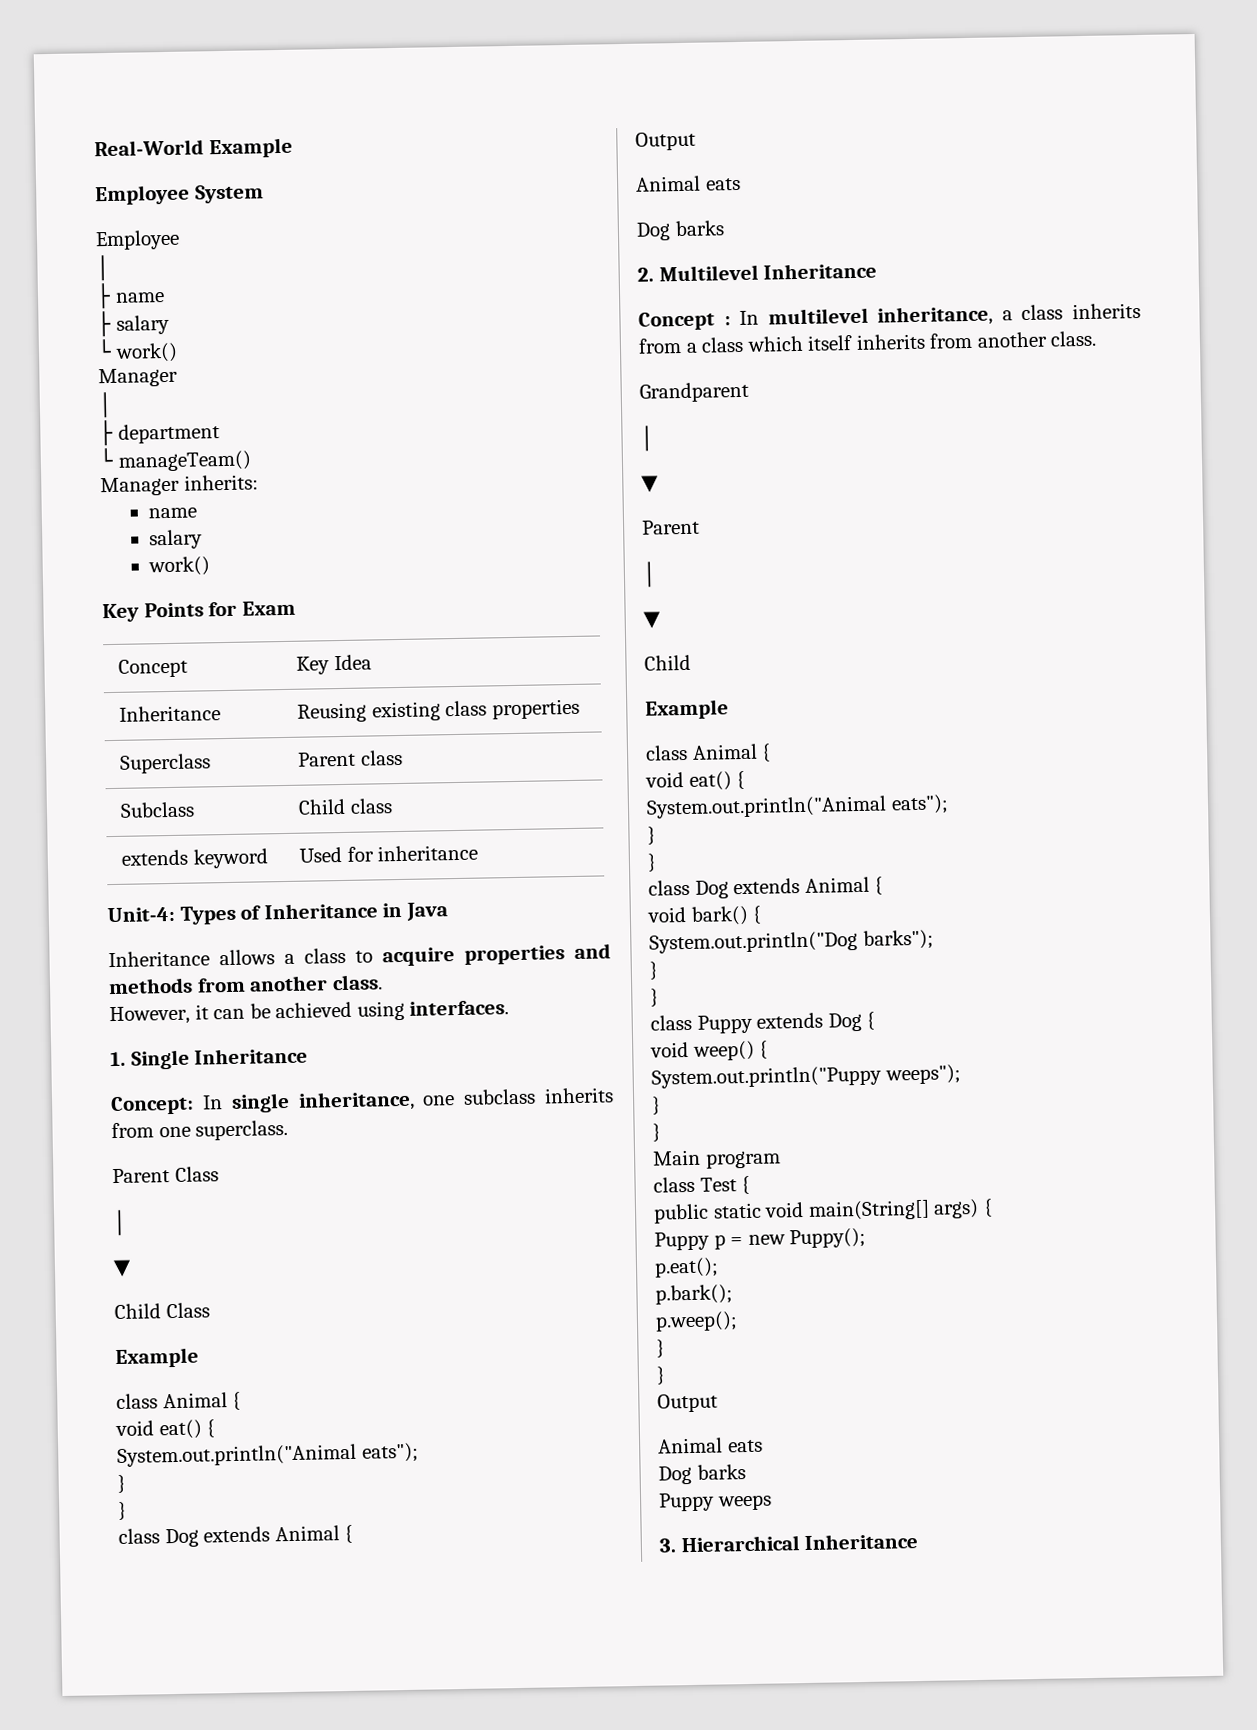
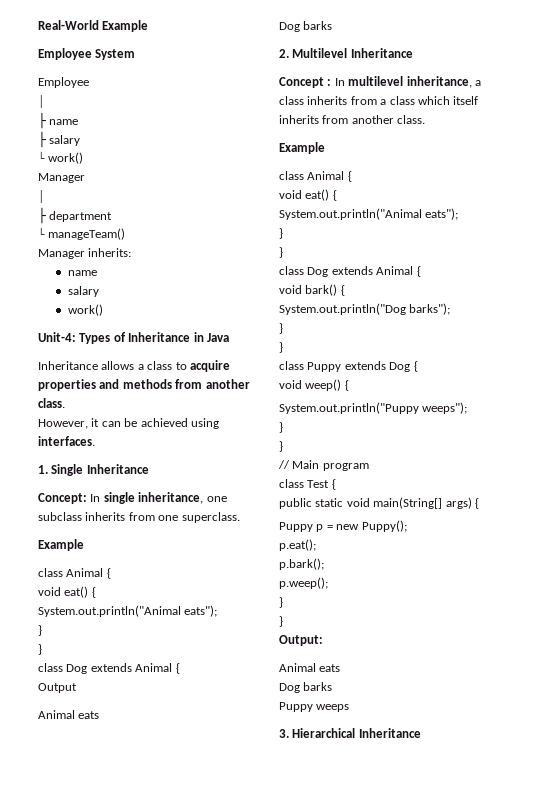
[102,600,296,623] [118,658,189,678] [296,654,372,675] [119,705,222,722] [297,698,580,723] [120,753,212,774] [297,749,403,767] [120,801,196,818] [298,798,393,815] [121,848,268,869] [299,844,479,863] // Key Points for Exam // Concept | Key Idea // Inheritance | Reusing existing class properties // Superclass | Parent class // Subclass | Child class // extends keyword | Used for inheritance -> (103, 310) none
[112,1166,219,1184] [112,1209,127,1237] [113,1259,132,1278] [114,1302,210,1320] // Parent Class // │ // ▼ // Child Class -> (240, 517) none
[639,381,749,403] [640,425,654,452] [641,475,659,493] [641,519,700,535] [642,561,657,588] [643,611,661,629] [644,654,691,671] // Grandparent // │ // ▼ // Parent // │ // ▼ // Child -> (426, 119) none
(661, 1132) none -> [278,460,290,469] //
[657,1393,718,1413] Output -> [279,635,323,646] Output:

